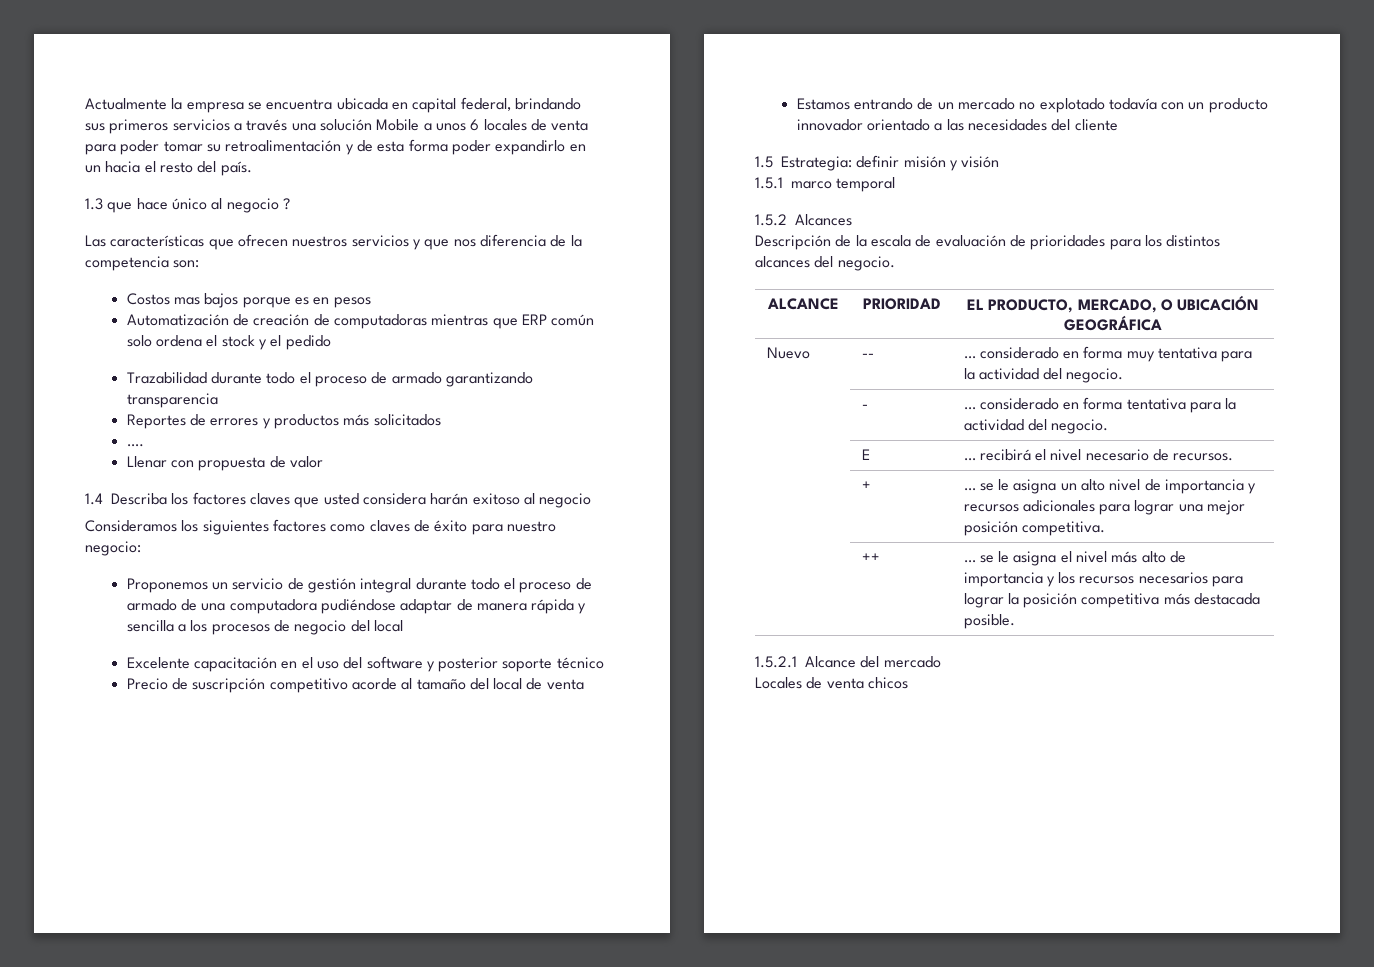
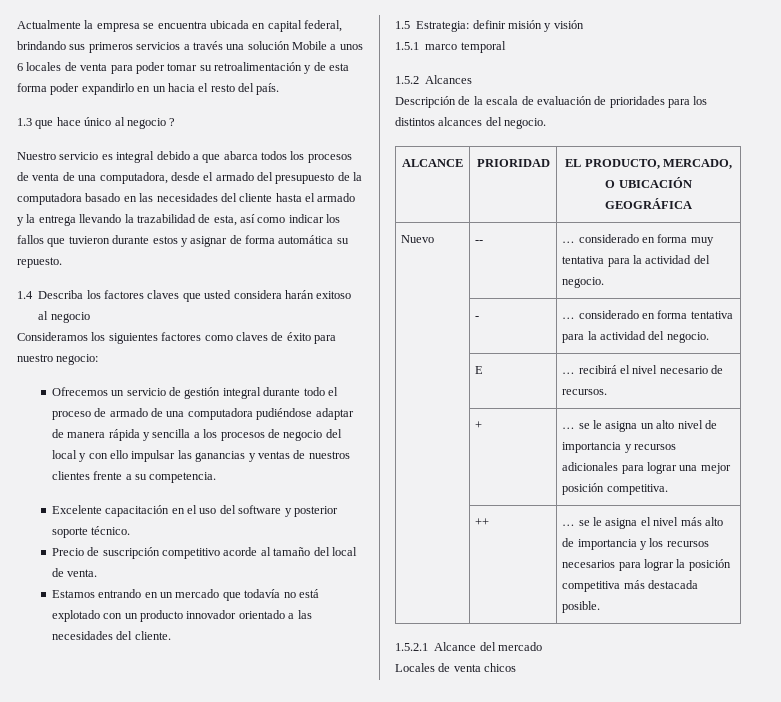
[85,234,582,250] [85,256,200,271] [126,293,371,308] [126,314,595,329] [126,335,331,350] [126,372,533,387] [126,393,218,408] [126,414,441,429] [126,444,144,447] [126,456,323,471] Las características que ofrecen nuestros servicios y que nos diferencia de la competencia son: // Costos mas bajos porque es en pesos // Automatización de creación de computadoras mientras que ERP común solo ordena el stock y el pedido // Trazabilidad durante todo el proceso de armado garantizando transparencia // Reportes de errores y productos más solicitados // …. // Llenar con propuesta de valor -> [17,151,352,163] [17,172,363,184] [17,193,356,205] [17,214,341,226] [17,235,349,247] [17,257,62,268] Nuestro servicio es integral debido a que abarca todos los procesos de venta de una computadora, desde el armado del presupuesto de la computadora basado en las necesidades del cliente hasta el armado y la entrega llevando la trazabilidad de esta, así como indicar los fallos que tuvieron durante estos y asignar de forma automática su repuesto.
[126,578,208,593] Proponemos -> [51,387,108,396] Ofrecemos
(403, 626) none -> [79,450,350,462] [51,471,217,483] y con ello impulsar las ganancias y ventas de nuestros clientes frente a su competencia.
[556,657,604,669] técnico -> [91,526,131,535] técnico.
[546,679,584,690] venta -> [67,569,98,577] venta.
[917,98,934,110] de -> [144,592,158,598] en
[1019,98,1157,113] no explotado todavía -> [222,589,319,601] [51,610,100,622] que todavía no está explotado
[1074,119,1118,131] cliente -> [134,631,171,640] cliente.

